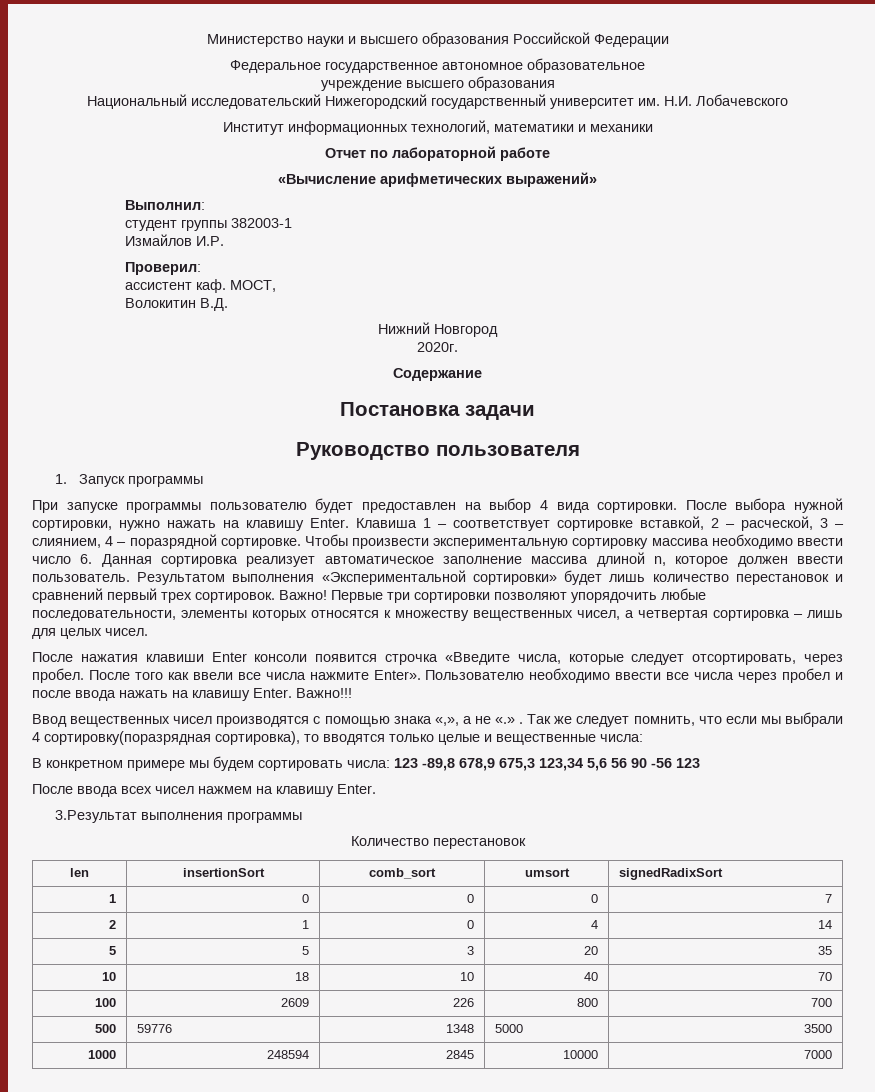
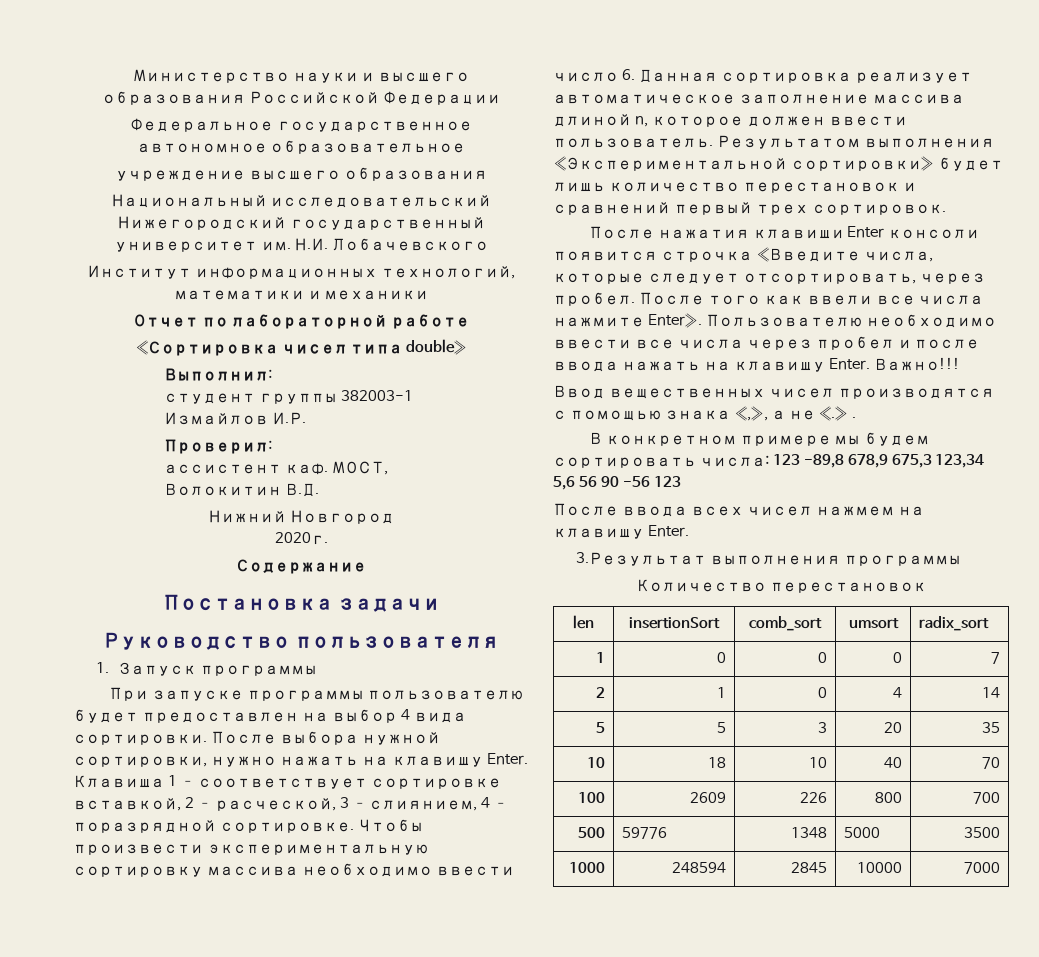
[278,172,597,187] «Вычисление арифметических выражений» -> [134,339,468,356] «Сортировка чисел типа double»
[279,588,706,603] [32,610,843,621] [32,628,148,639] Важно! Первые три сортировки позволяют упорядочить любые последовательности, элементы которых относятся к множеству вещественных чисел, а четвертая сортировка – лишь для целых чисел. -> (946, 209) none
[527,712,843,727] [32,731,643,745] Так же следует помнить, что если мы выбрали 4 сортировку(поразрядная сортировка), то вводятся только целые и вещественные числа: -> (857, 417) none
[618,868,723,880] signedRadixSort -> [919,616,990,631] radix_sort

